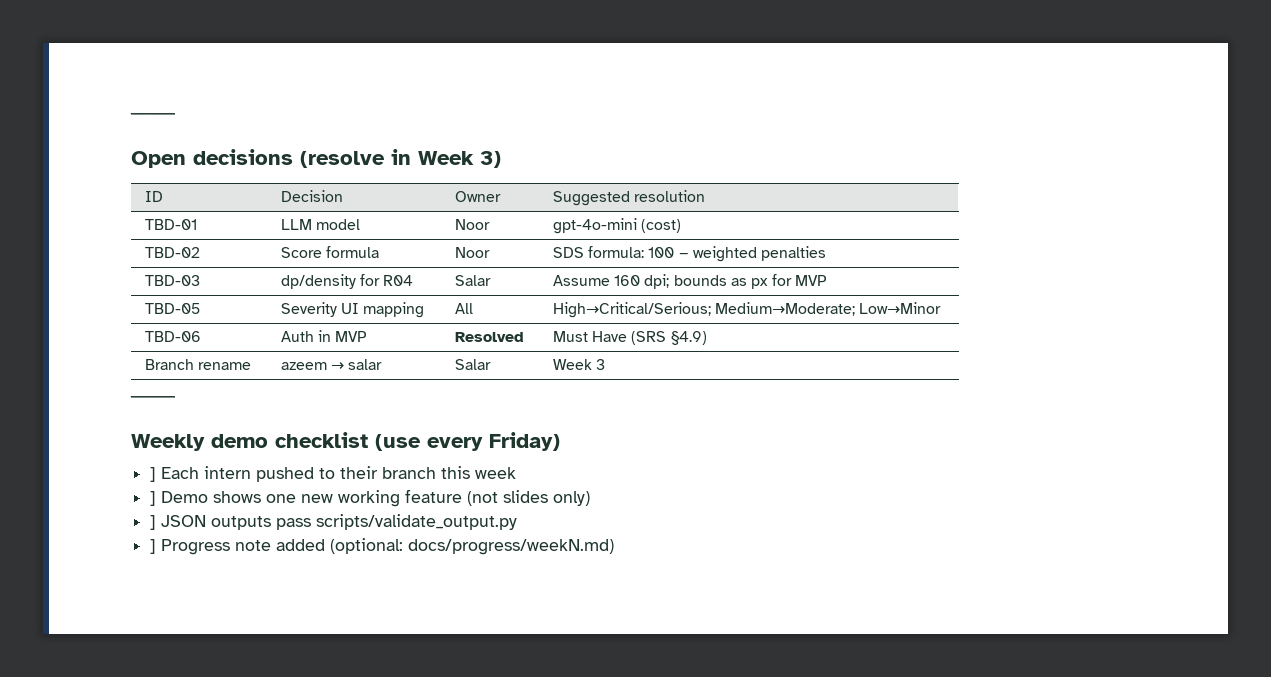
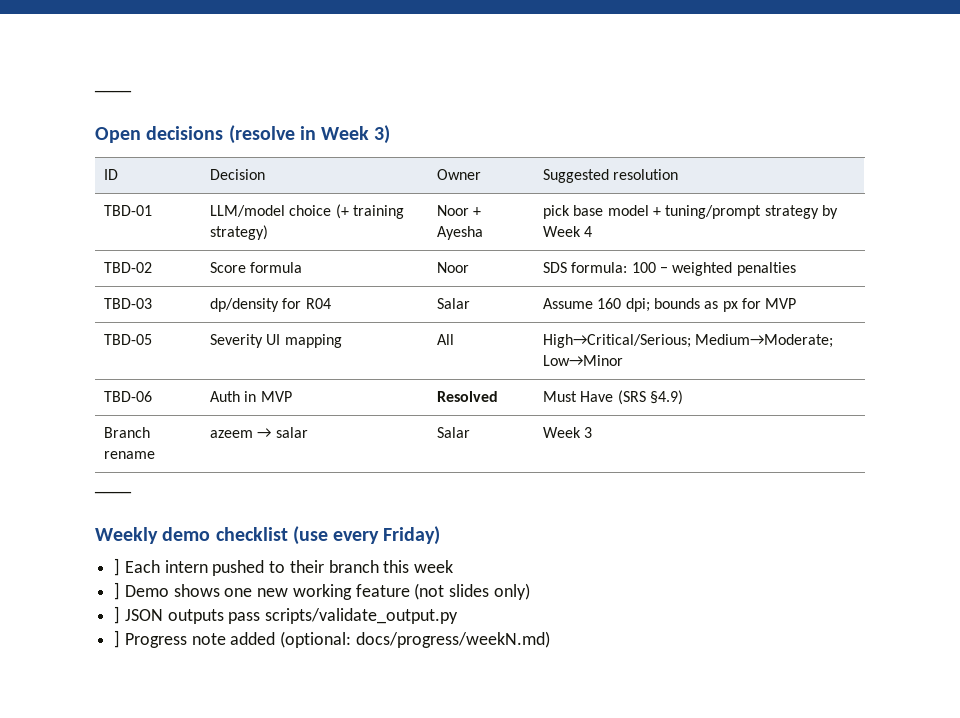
[280,219,361,230] [454,219,490,230] [552,218,682,234] LLM model | Noor | gpt-4o-mini (cost) -> [209,204,404,219] [209,225,268,240] [436,205,482,216] [436,226,483,240] [542,205,838,219] [542,226,593,237] LLM/model choice (+ training strategy) | Noor + Ayesha | pick base model + tuning/prompt strategy by Week 4

